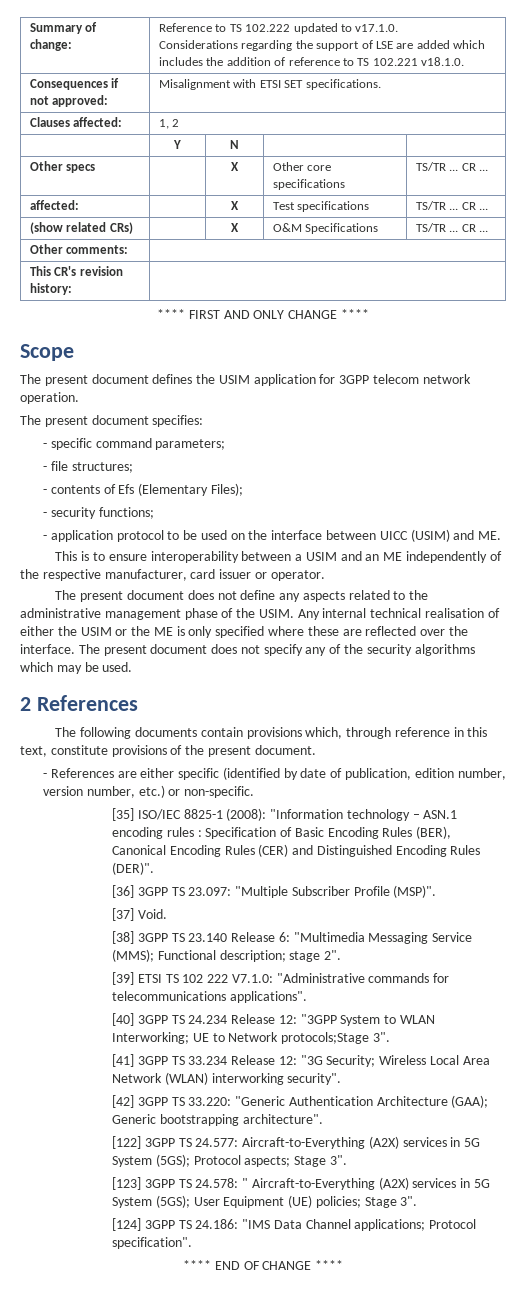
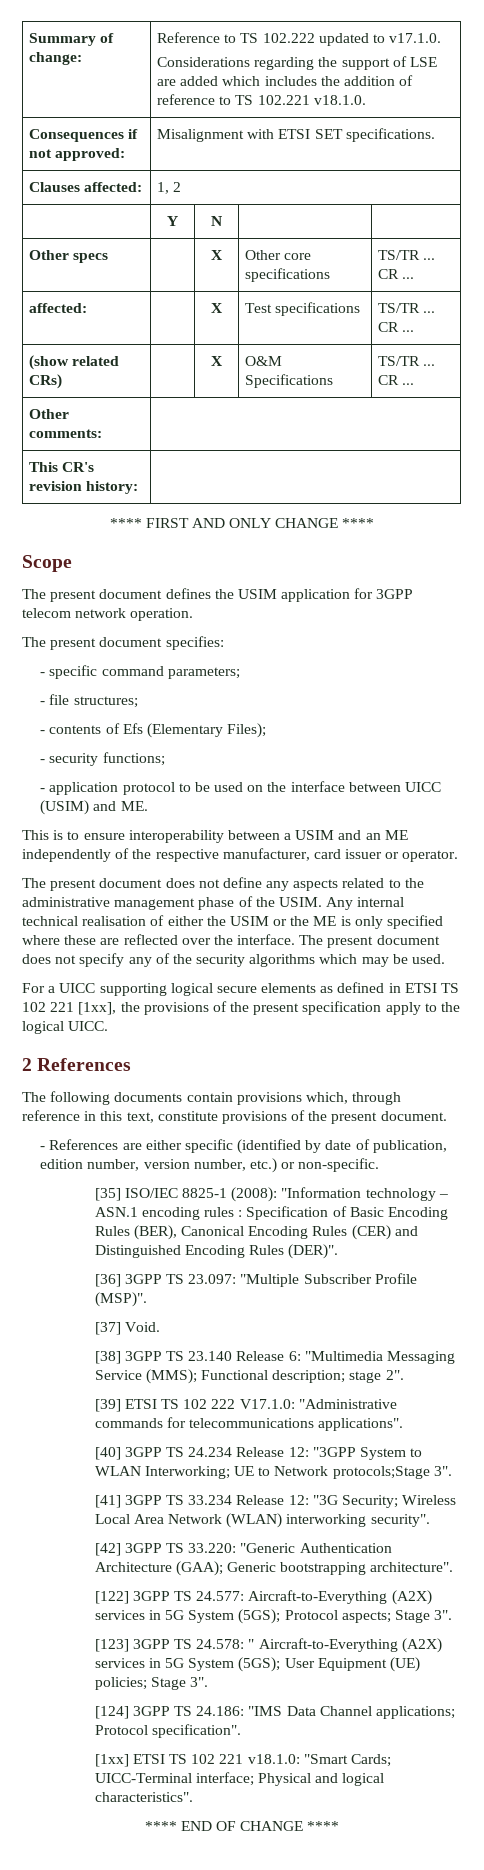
(133, 667) none -> [22,982,460,996] [22,1001,461,1015] [22,1021,109,1034] // For a UICC supporting logical secure elements as defined in ETSI TS 102 221 [1xx], the provisions of the present specification apply to the logical UICC.
[231,974,273,983] V7.1.0: -> [239,1399,295,1409] V17.1.0:
(192, 1243) none -> [94,1754,391,1767] [94,1772,385,1786] [94,1792,193,1802] // [1xx] ETSI TS 102 221 v18.1.0: "Smart Cards; UICC-Terminal interface; Physical and logical characteristics".

